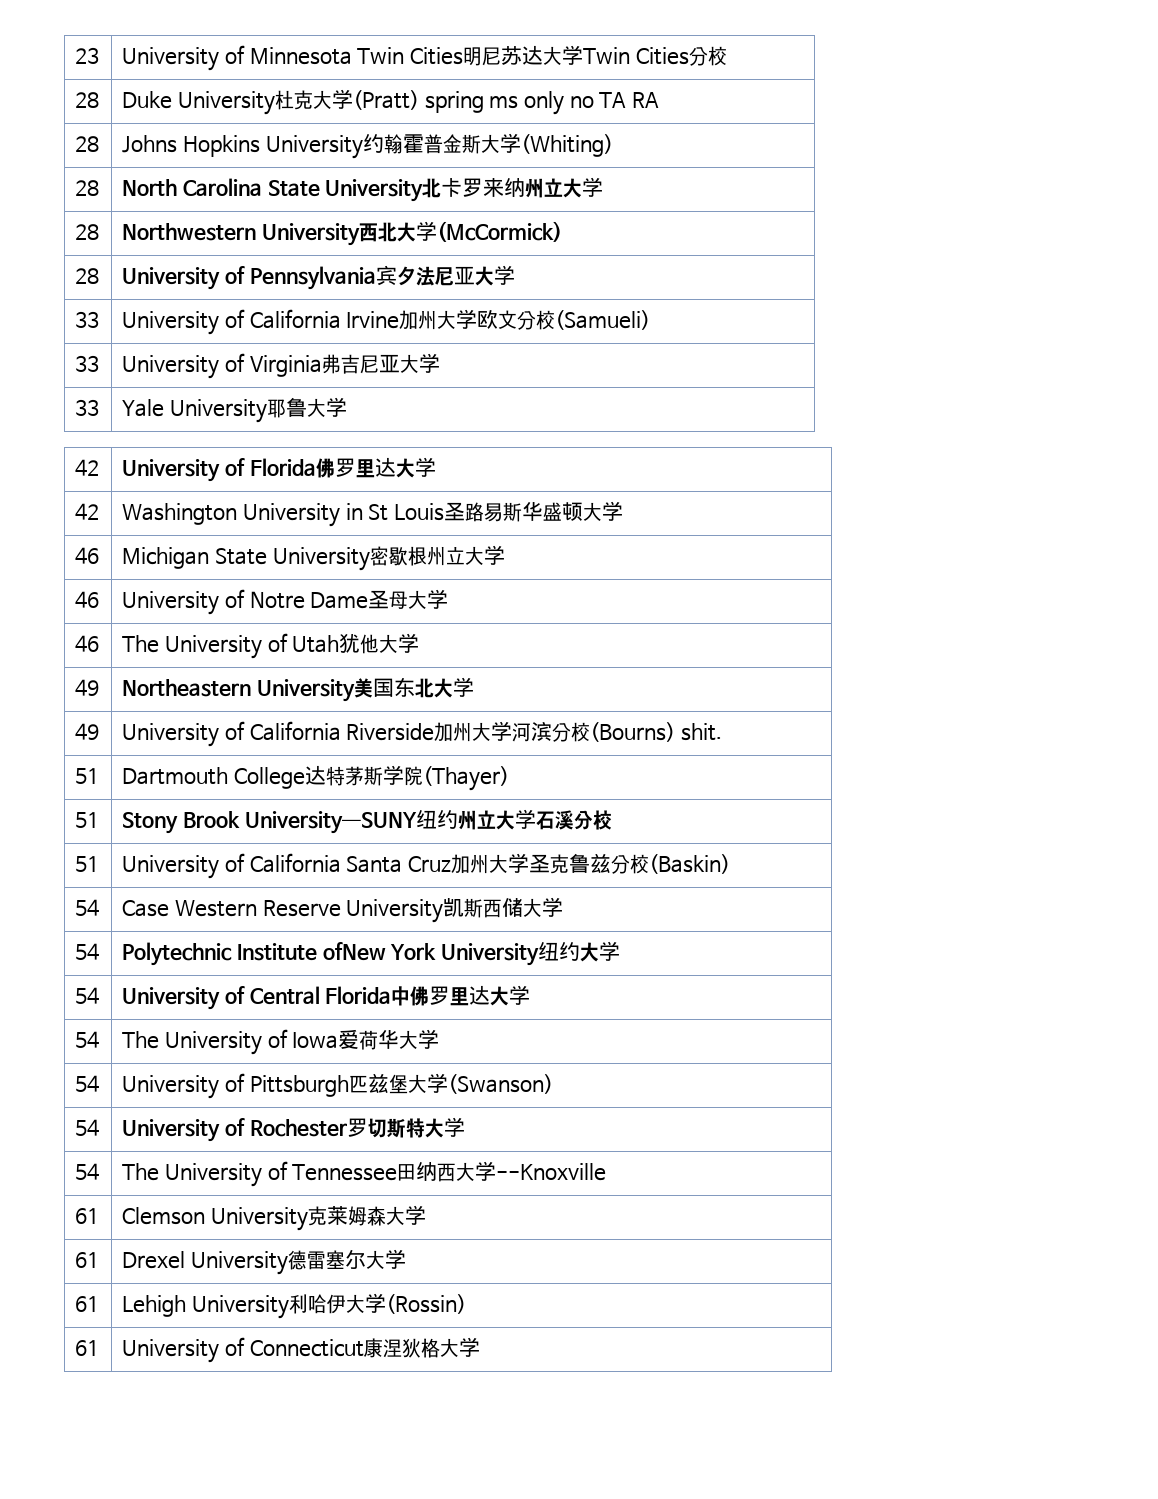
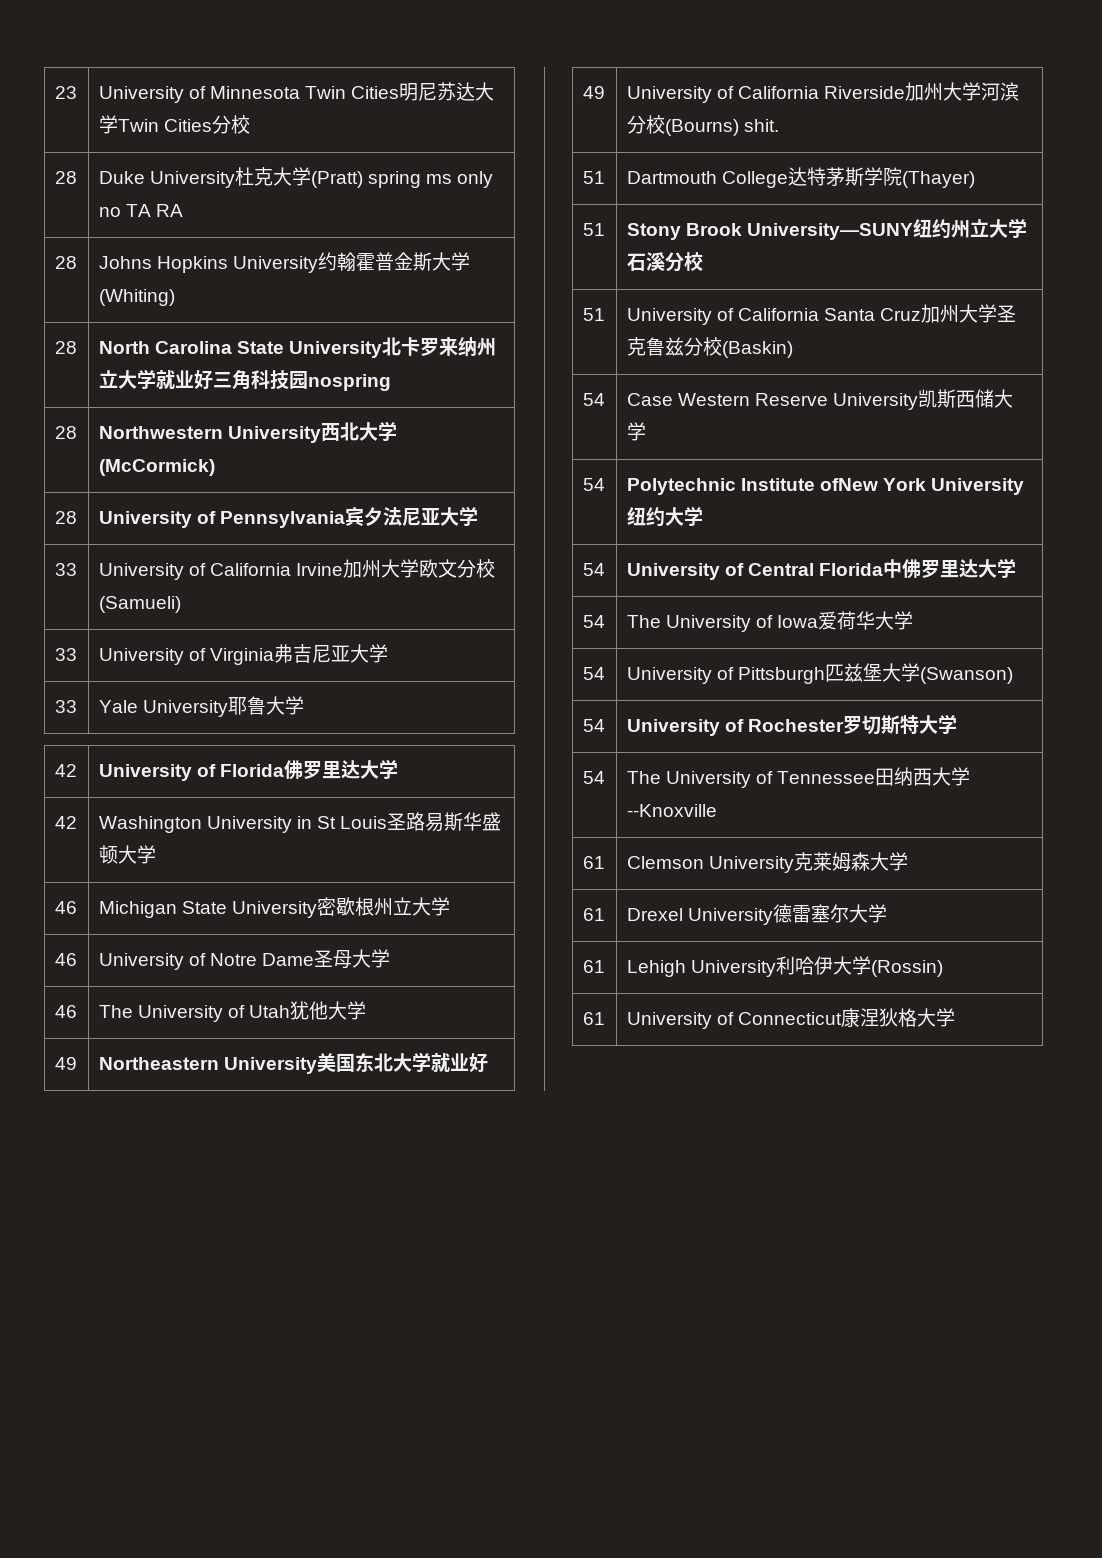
(604, 187) none -> [155,370,391,391] 就业好三角科技园nospring
(475, 687) none -> [430,1053,488,1073] 就业好

